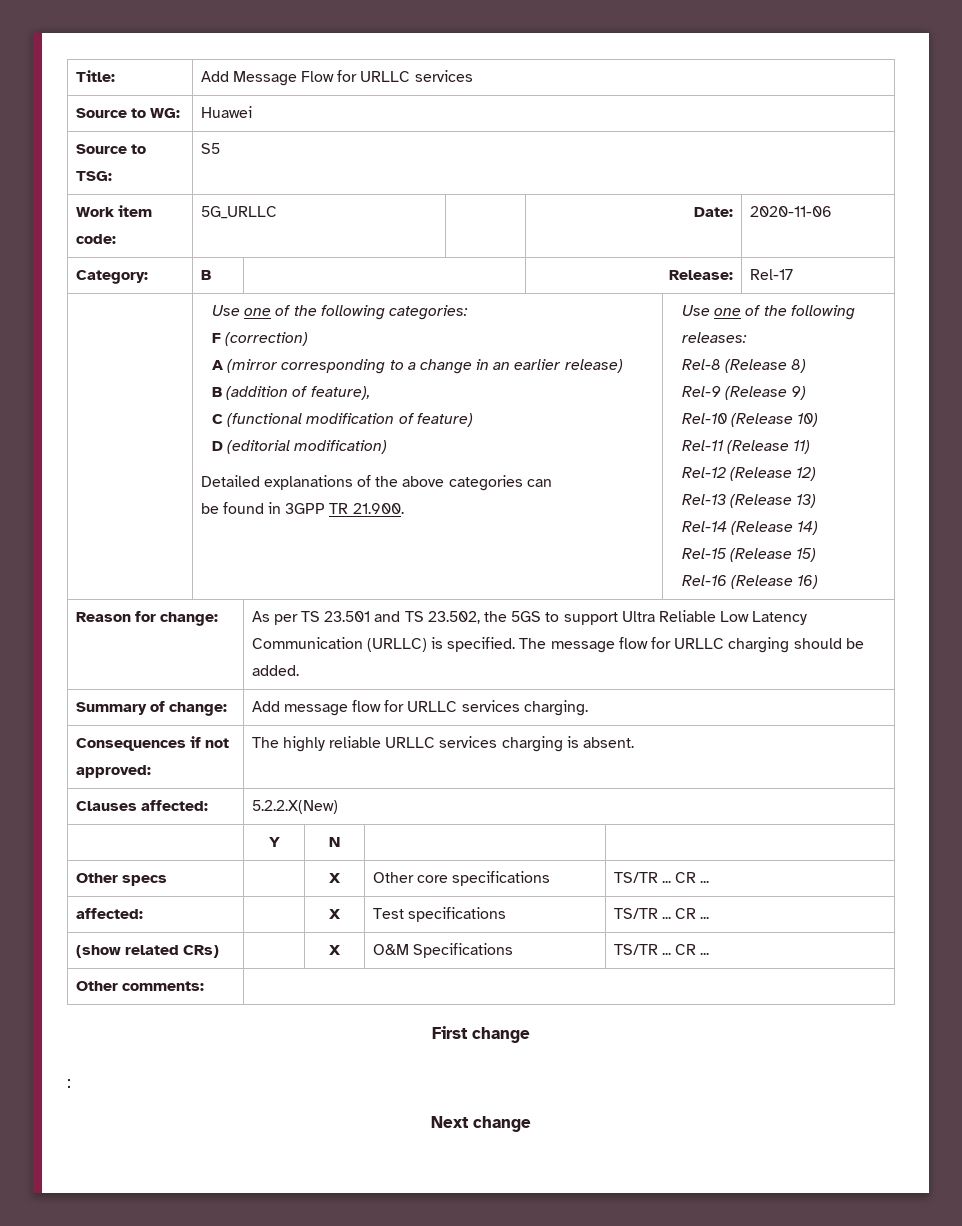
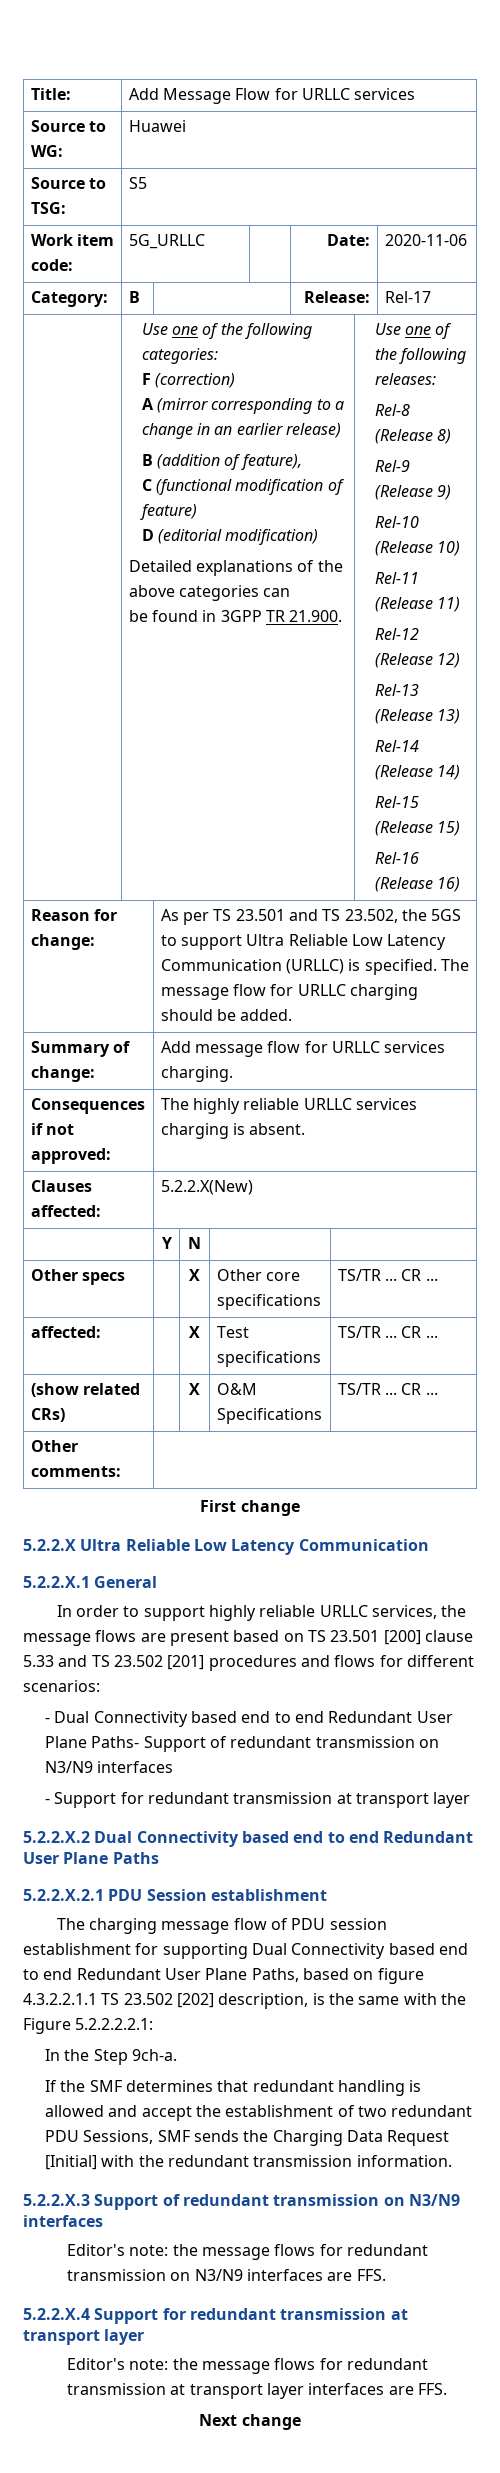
[67,1079,71,1088] : -> [23,1539,429,1555] [23,1576,158,1588] [56,1605,467,1621] [23,1630,473,1646] [23,1655,474,1671] [23,1680,100,1692] [45,1711,453,1727] [45,1736,439,1752] [45,1761,174,1773] [45,1792,471,1808] [23,1831,474,1847] [23,1852,159,1864] [23,1889,327,1901] [56,1918,387,1934] [23,1943,468,1959] [23,1968,424,1984] [23,1993,466,2009] [23,2018,154,2034] [45,2049,177,2065] [45,2080,422,2096] [45,2105,473,2121] [45,2130,450,2146] [45,2155,452,2170] [23,2194,460,2210] [23,2215,103,2227] [67,2244,428,2260] [67,2269,386,2281] [23,2308,408,2324] [23,2329,145,2345] [67,2358,428,2374] [67,2383,447,2399] 5.2.2.X Ultra Reliable Low Latency Communication // 5.2.2.X.1 General // In order to support highly reliable URLLC services, the message flows are present based on TS 23.501 [200] clause 5.33 and TS 23.502 [201] procedures and flows for different scenarios: // - Dual Connectivity based end to end Redundant User Plane Paths- Support of redundant transmission on N3/N9 interfaces // - Support for redundant transmission at transport layer // 5.2.2.X.2 Dual Connectivity based end to end Redundant User Plane Paths // 5.2.2.X.2.1 PDU Session establishment // The charging message flow of PDU session establishment for supporting Dual Connectivity based end to end Redundant User Plane Paths, based on figure 4.3.2.2.1.1 TS 23.502 [202] description, is the same with the Figure 5.2.2.2.2.1: // In the Step 9ch-a. // If the SMF determines that redundant handling is allowed and accept the establishment of two redundant PDU Sessions, SMF sends the Charging Data Request [Initial] with the redundant transmission information. // 5.2.2.X.3 Support of redundant transmission on N3/N9 interfaces // Editor's note: the message flows for redundant transmission on N3/N9 interfaces are FFS. // 5.2.2.X.4 Support for redundant transmission at transport layer // Editor's note: the message flows for redundant transmission at transport layer interfaces are FFS.

